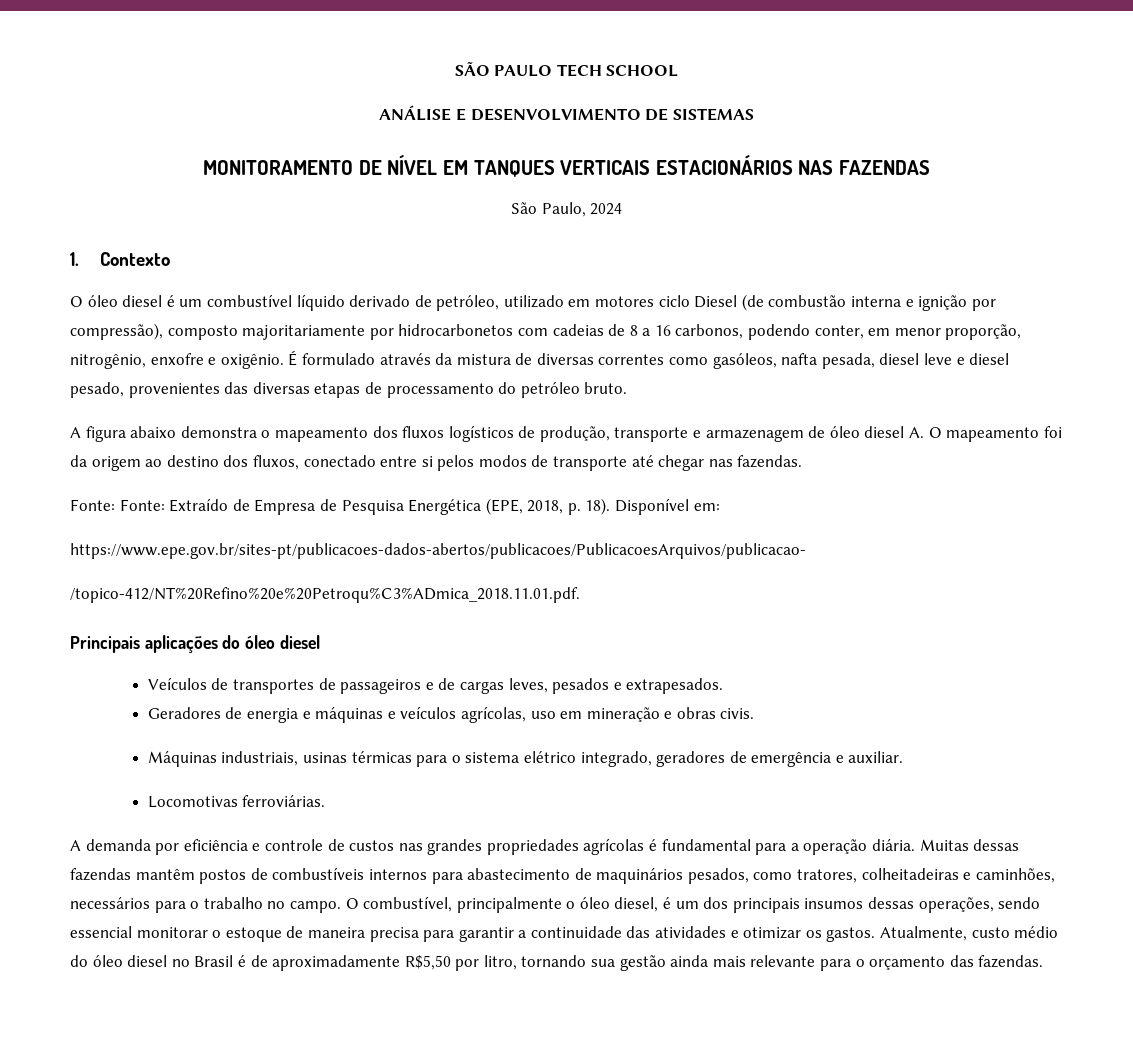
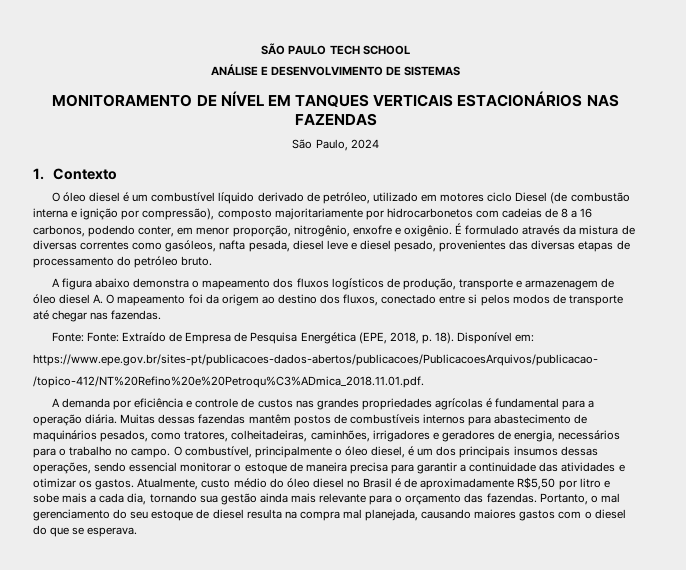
[70,635,320,653] [147,677,724,694] [147,706,755,723] [147,751,904,767] [147,795,326,808] // Principais aplicações do óleo diesel // Veículos de transportes de passageiros e de cargas leves, pesados e extrapesados. // Geradores de energia e máquinas e veículos agrícolas, uso em mineração e obras civis. // Máquinas industriais, usinas térmicas para o sistema elétrico integrado, geradores de emergência e auxiliar. // Locomotivas ferroviárias. -> (424, 382) none
[861,868,1055,883] colheitadeiras e caminhões, -> [231,430,556,442] colheitadeiras, caminhões, irrigadores e geradores de energia,
[483,955,517,970] litro, -> [579,478,610,488] [33,493,147,505] litro e sobe mais a cada dia,
(1044, 961) none -> [539,493,620,505] [33,509,626,521] [33,525,138,537] Portanto, o mal gerenciamento do seu estoque de diesel resulta na compra mal planejada, causando maiores gastos com o diesel do que se esperava.

